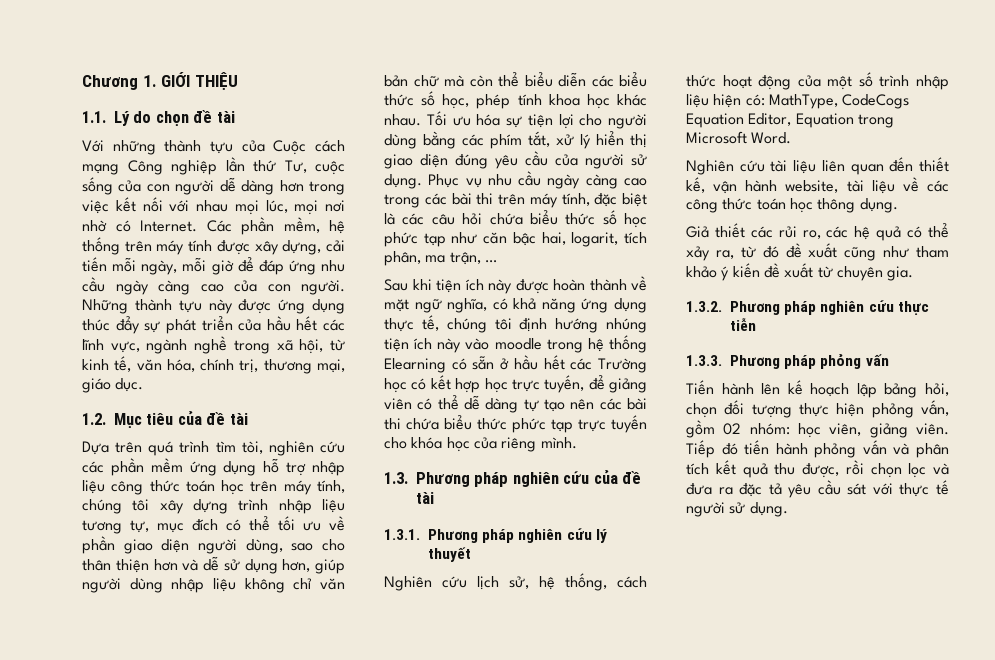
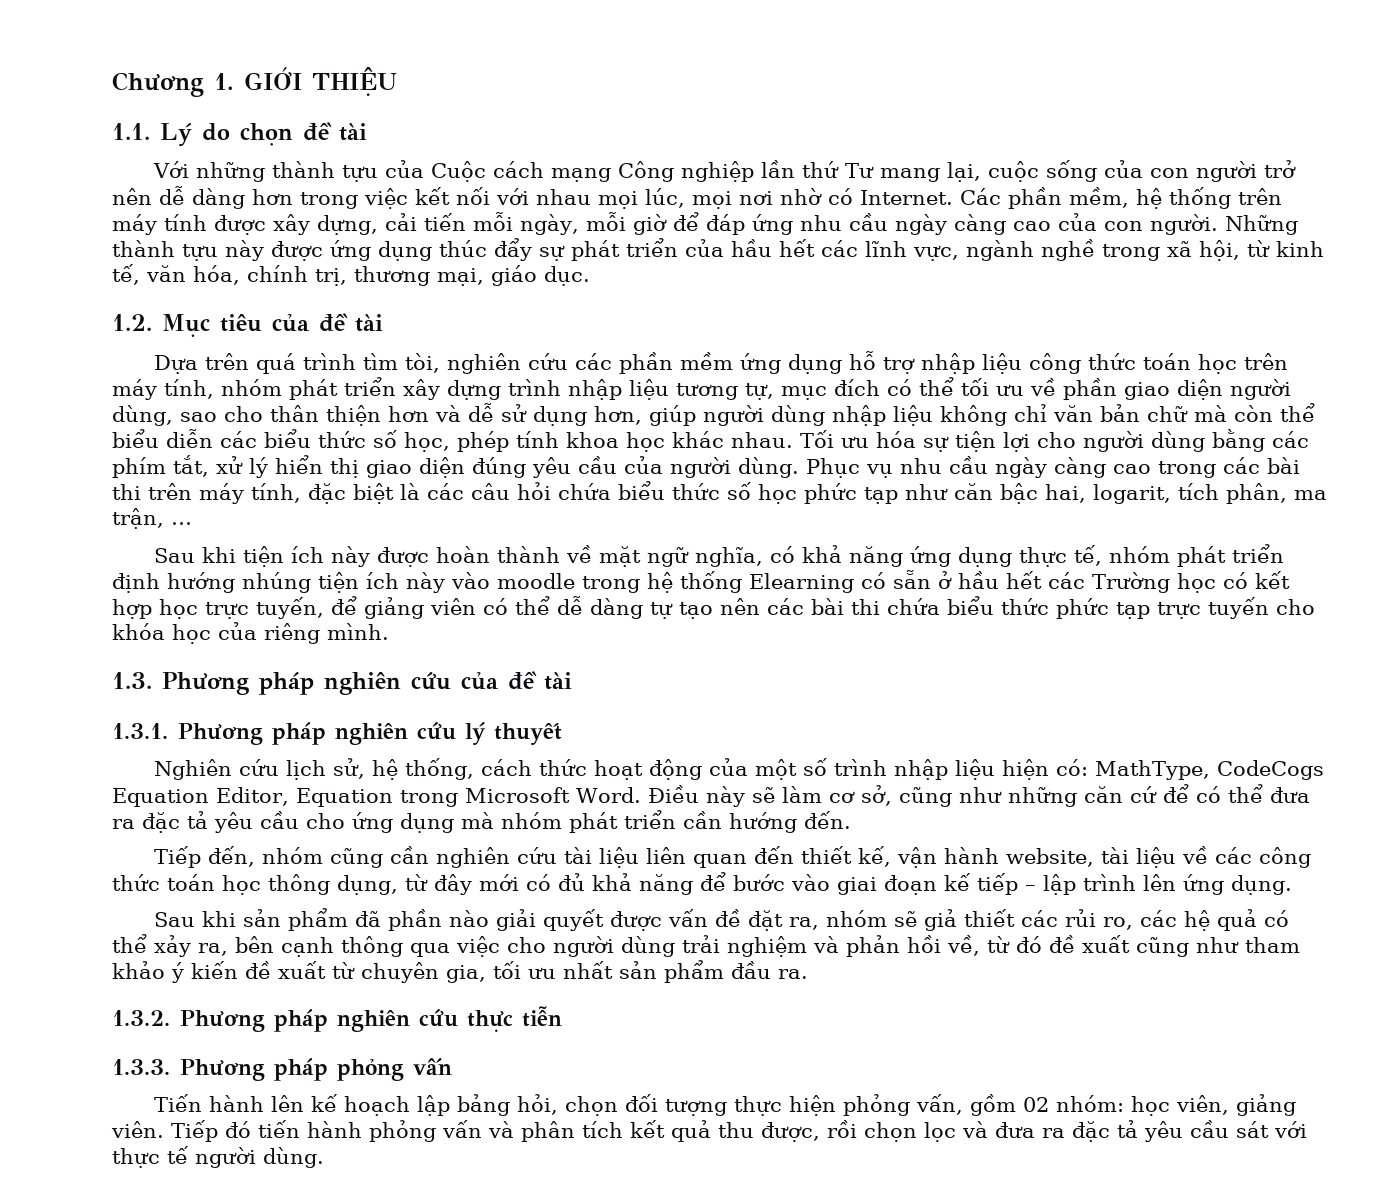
[284,160,307,173] Tư, -> [845,162,982,182] Tư mang lại,
(215, 187) none -> [1264,160,1297,178] [112,188,152,205] trở nên
[82,499,150,514] chúng tôi -> [221,377,396,400] nhóm phát triển
[631,154,647,166] [384,174,422,189] sử dụng. -> [738,457,799,478] dùng.
[446,318,512,333] chúng tôi -> [1109,544,1285,567] nhóm phát triển
[686,160,734,175] // Nghiên -> [647,784,1310,807] [112,810,851,833] [154,846,511,868] Điều này sẽ làm cơ sở, cũng như những căn cứ để có thể đưa ra đặc tả yêu cầu cho ứng dụng mà nhóm phát triển cần hướng đến. // Tiếp đến, nhóm cũng cần nghiên
[859,198,898,213] [686,226,709,238] dụng. // Giả -> [337,872,1292,895] [154,908,958,931] dụng, từ đây mới có đủ khả năng để bước vào giai đoạn kế tiếp – lập trình lên ứng dụng. // Sau khi sản phẩm đã phần nào giải quyết được vấn đề đặt ra, nhóm sẽ giả
(734, 254) none -> [235,935,980,957] bên cạnh thông qua việc cho người dùng trải nghiệm và phản hồi về,
[887,266,914,281] gia. -> [446,960,808,983] gia, tối ưu nhất sản phẩm đầu ra.
[729,502,788,517] sử dụng. -> [263,1147,324,1168] dùng.

